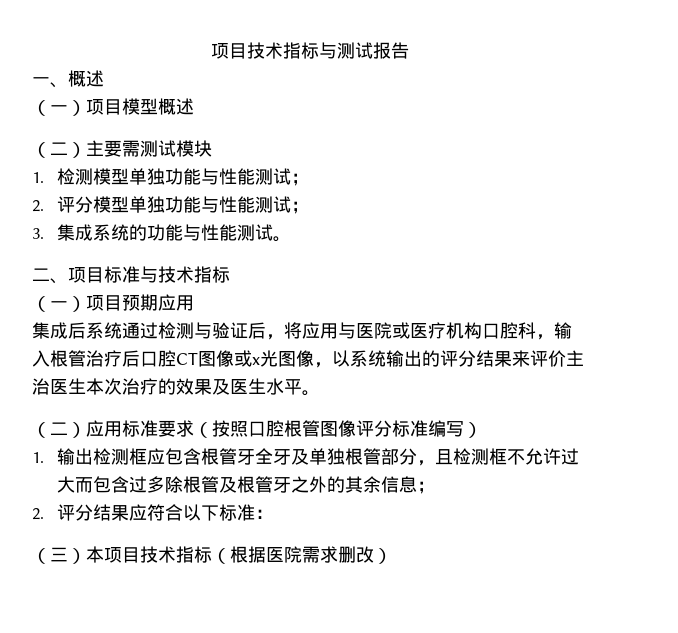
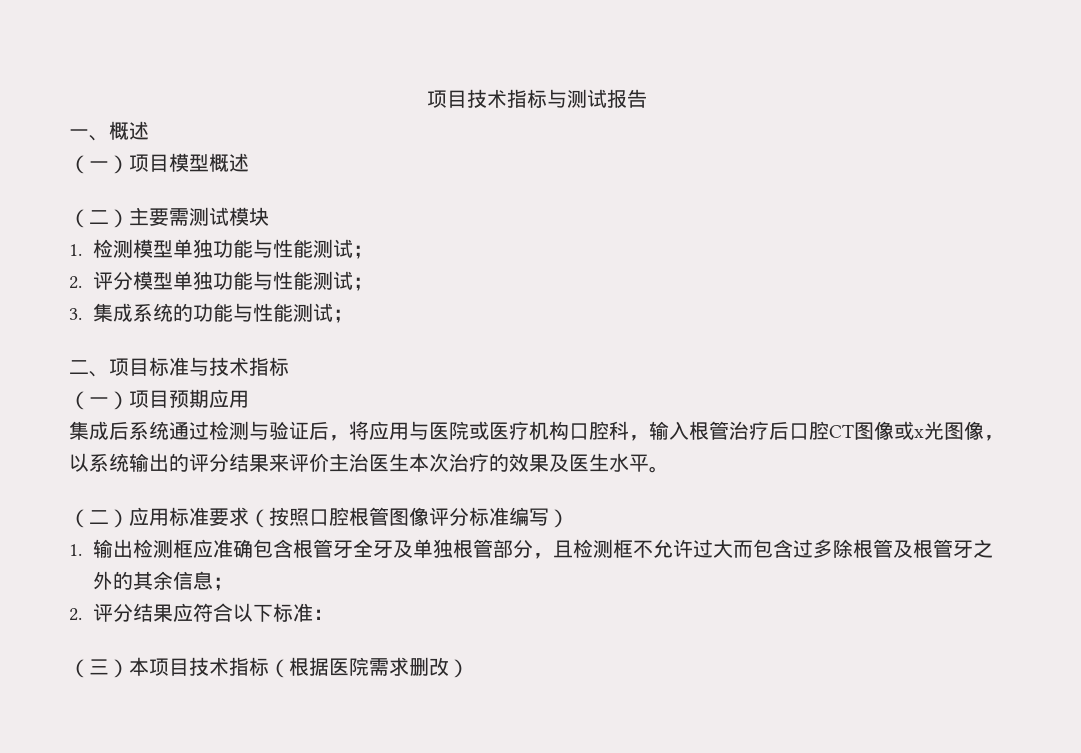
[272,236,291,242] 。 -> [332,309,353,323] ；
(165, 456) none -> [212,539,253,558] 准确

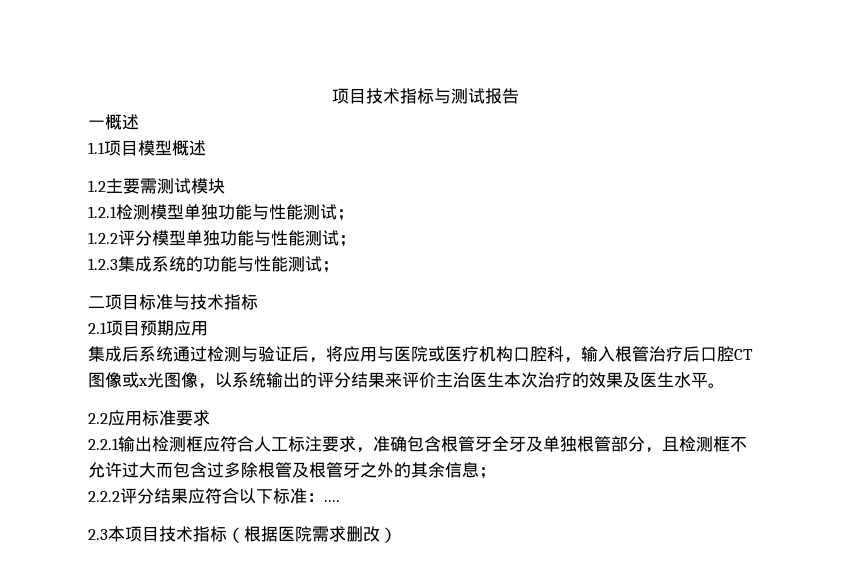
[89,121,149,141] [69,155,129,174] 、概述 // （一） -> [105,114,139,130] [88,142,105,154] 概述 // 1.1
[69,209,129,228] （二） -> [88,180,106,192] 1.2
[69,244,82,256] 1. -> [88,206,117,218] 1.2.1
[69,276,82,289] 2. -> [88,232,118,244] 1.2.2
[69,308,82,320] 3. -> [88,258,118,270] 1.2.3
[89,371,109,377] 、 -> (105, 302) none
[69,391,129,410] （一） -> [88,322,107,334] 2.1
[69,509,129,528] （二） -> [88,413,108,424] 2.2
[249,507,569,528] [69,539,213,558] （按照口腔根管图像评分标准编写） // 1.输出检测框应 -> [88,436,373,453] // 2.2.1输出检测框应符合人工标注要求，
[69,608,82,621] 2. -> [88,491,120,502] 2.2.2
[69,659,129,678] // （三） -> [324,500,340,502] [88,529,108,540] .... // 2.3

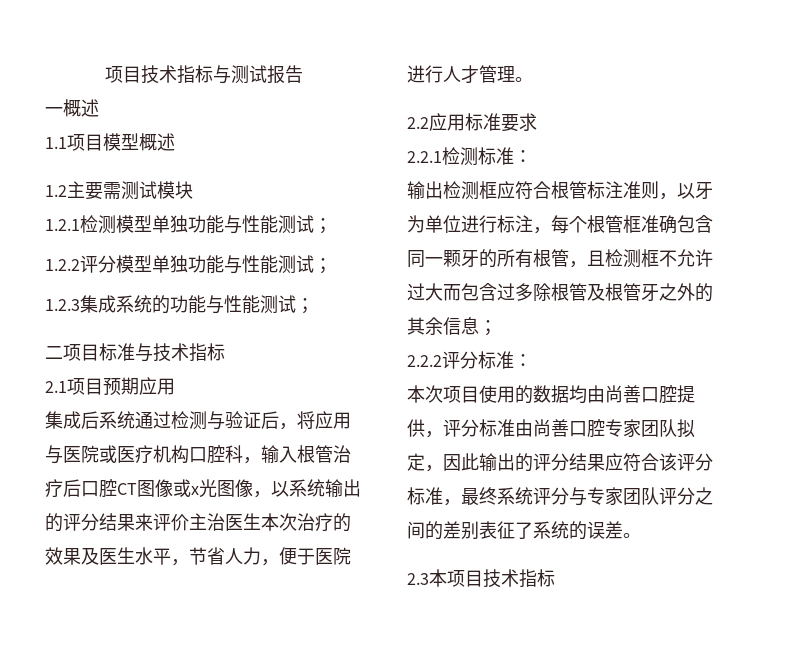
(708, 380) none -> [171,547,351,566] [407,65,515,83] ，节省人力，便于医院进行人才管理
(119, 444) none -> [442,147,532,166] 检测标准： //
[254,436,645,453] 人工标注要求，准确包含根管牙全牙及单独根管部分 -> [551,181,713,200] [407,215,713,234] [407,249,569,268] 根管标注准则，以牙为单位进行标注，每个根管框准确包含同一颗牙的所有根管
[154,488,340,504] 结果应符合以下标准：.... -> [478,351,532,369] [407,385,695,404] [407,419,695,438] [407,453,713,472] [407,487,713,506] [407,521,641,540] 标准： // 本次项目使用的数据均由尚善口腔提供，评分标准由尚善口腔专家团队拟定，因此输出的评分结果应符合该评分标准，最终系统评分与专家团队评分之间的差别表征了系统的误差。
[227,526,397,543] （根据医院需求删改） -> (555, 578) none

